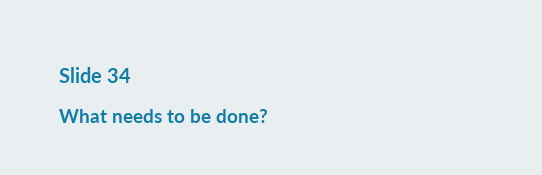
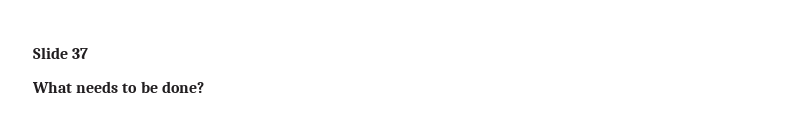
[107,68,132,83] 34 -> [72,48,89,59] 37

